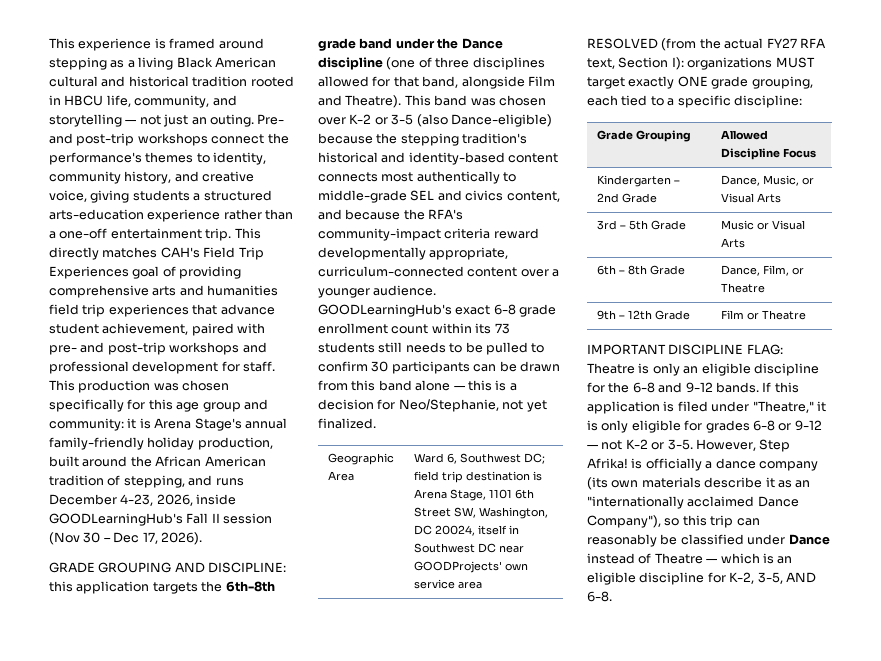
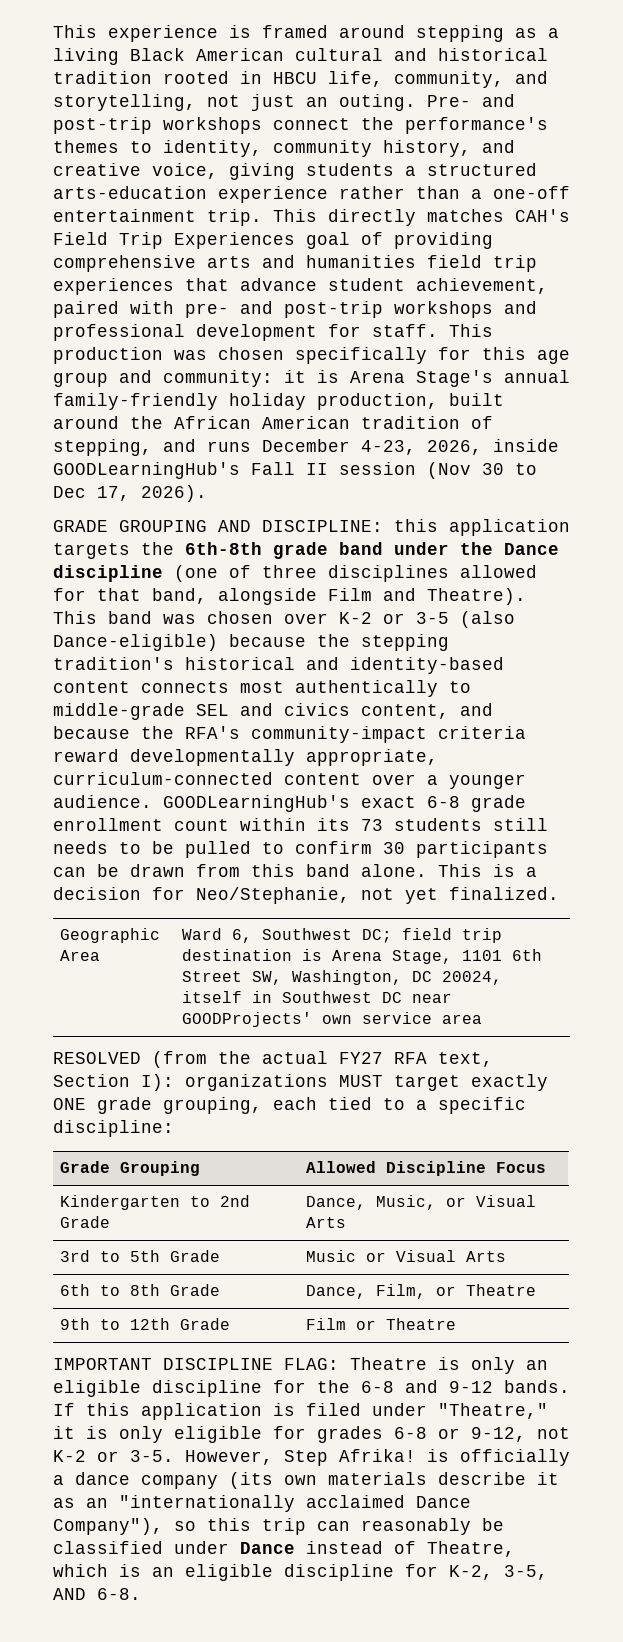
[49,114,138,127] storytelling — -> [53,94,196,111] storytelling,
[103,538,111,542] – -> [515,463,537,475] to
[415,380,492,391] alone — this -> [361,864,482,877] alone. This
[673,180,680,184] – -> [190,1196,211,1207] to
[619,225,626,229] – -> [100,1251,121,1262] to
[618,270,625,274] – -> [100,1285,121,1296] to
[618,315,625,319] – -> [100,1319,121,1330] to
[794,420,822,431] [587,445,599,449] 9-12 — -> [471,1427,526,1442] 9-12,
[654,553,719,564] Theatre — -> [427,1541,515,1557] Theatre,

